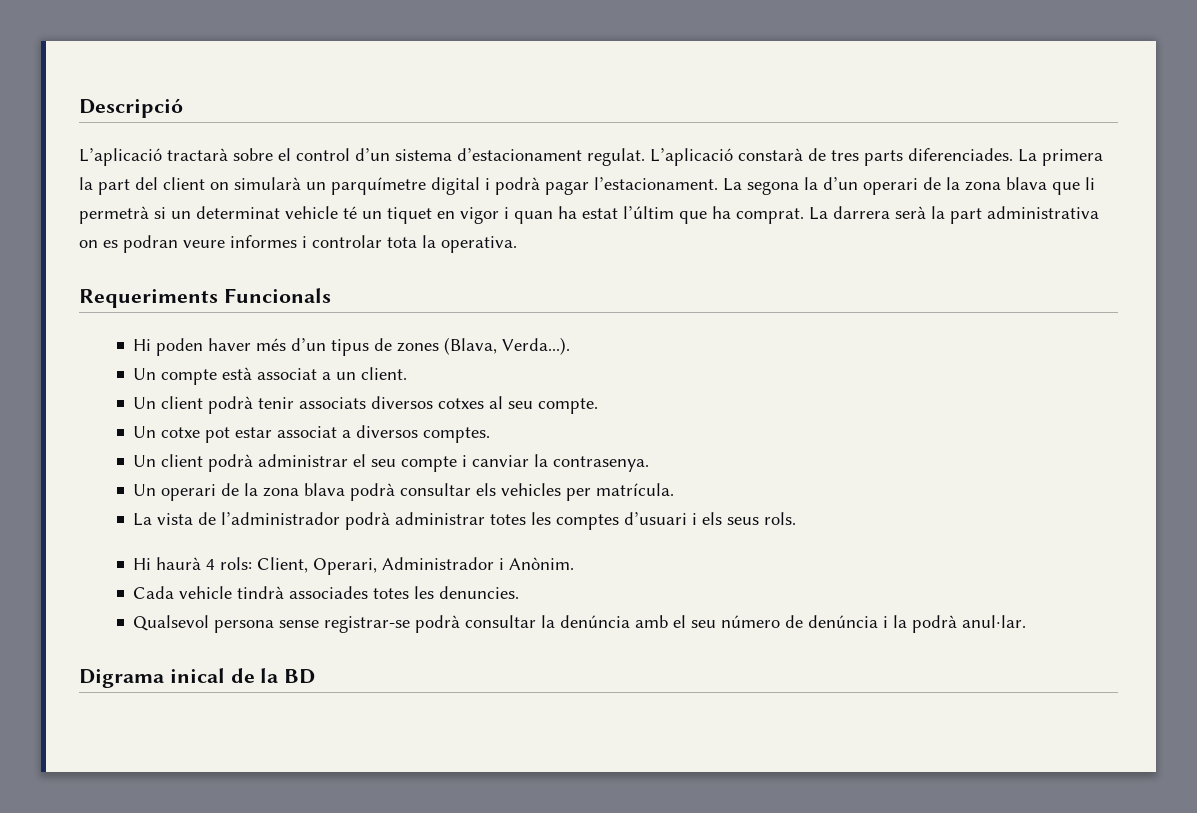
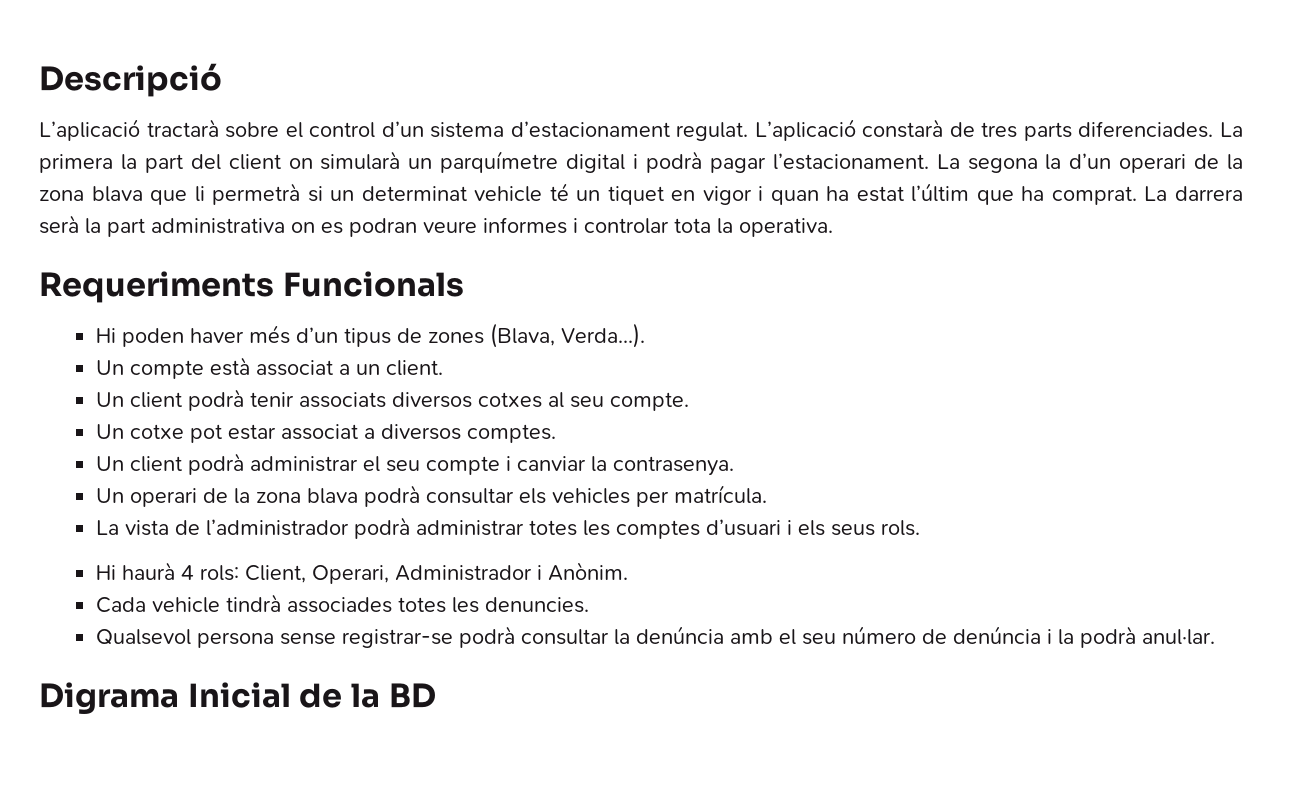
[169,668,225,683] inical -> [187,682,291,708] Inicial

